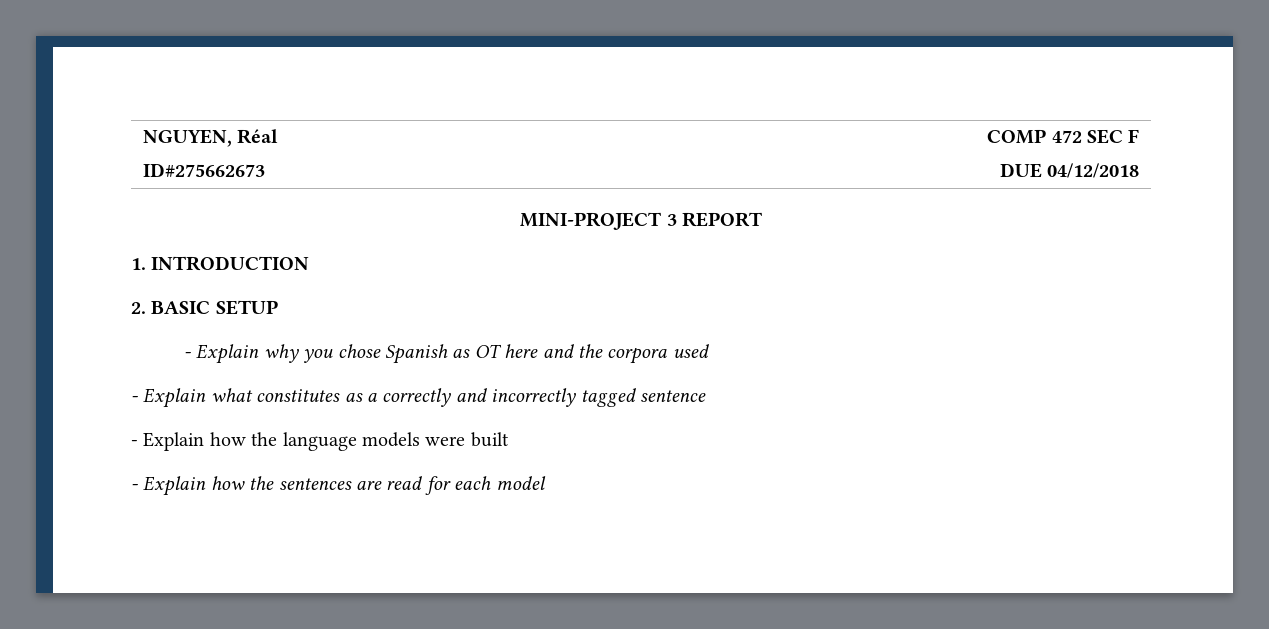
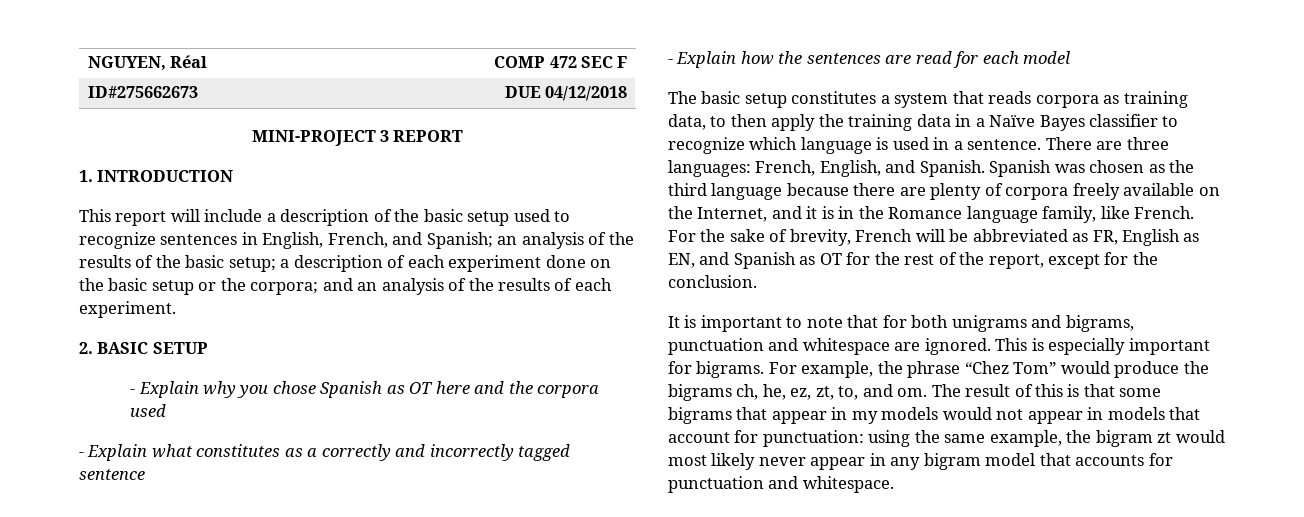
(310, 263) none -> [79,209,571,226] [79,232,634,249] [79,255,612,272] [79,278,612,295] [79,301,176,318] // This report will include a description of the basic setup used to recognize sentences in English, French, and Spanish; an analysis of the results of the basic setup; a description of each experiment done on the basic setup or the corpora; and an analysis of the results of each experiment.
[131,432,509,451] // - Explain how the language models were built -> (145, 474) none
(546, 483) none -> [668,91,1188,108] [668,114,1179,131] [668,137,1169,154] [668,160,1195,177] [668,183,1220,200] [668,206,1195,223] [668,229,1200,246] [668,252,1158,269] [668,275,757,288] [668,315,1134,332] [668,338,1210,355] [668,361,1209,378] [668,384,1162,401] [668,407,1201,424] [668,430,1225,447] [668,453,1173,470] [668,476,894,493] // The basic setup constitutes a system that reads corpora as training data, to then apply the training data in a Naïve Bayes classifier to recognize which language is used in a sentence. There are three languages: French, English, and Spanish. Spanish was chosen as the third language because there are plenty of corpora freely available on the Internet, and it is in the Romance language family, like French. For the sake of brevity, French will be abbreviated as FR, English as EN, and Spanish as OT for the rest of the report, except for the conclusion. // It is important to note that for both unigrams and bigrams, punctuation and whitespace are ignored. This is especially important for bigrams. For example, the phrase “Chez Tom” would produce the bigrams ch, he, ez, zt, to, and om. The result of this is that some bigrams that appear in my models would not appear in models that account for punctuation: using the same example, the bigram zt would most likely never appear in any bigram model that accounts for punctuation and whitespace.

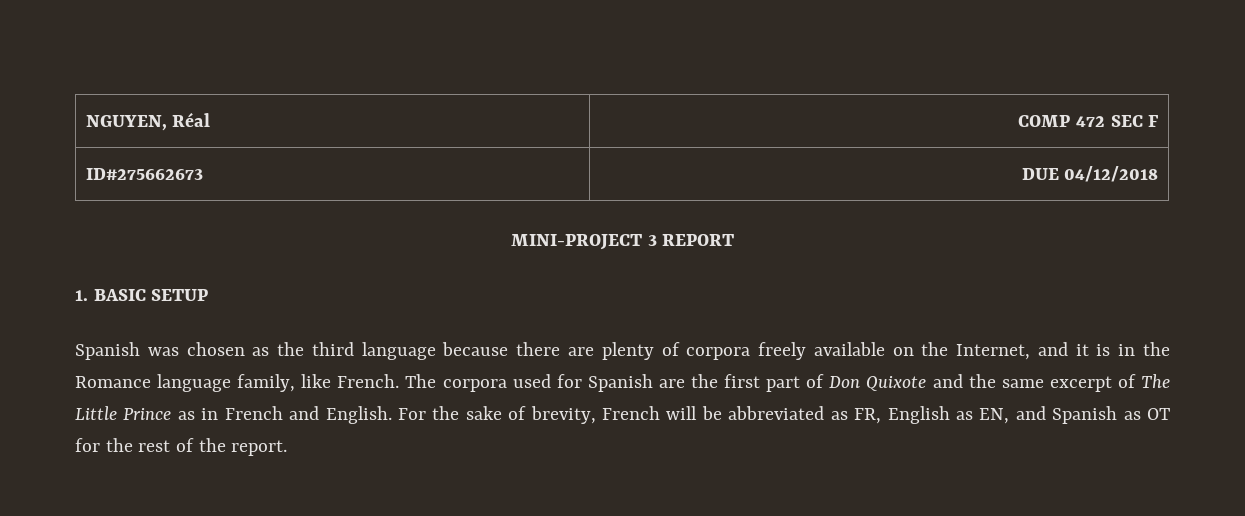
[97,170,234,182] [79,209,571,226] [79,232,634,249] [79,255,612,272] [79,278,612,295] [79,301,176,318] [79,342,208,354] [130,381,600,398] [130,404,167,417] [79,444,571,461] [79,469,145,480] [668,51,1071,68] [668,91,1188,108] [668,114,1179,131] [668,137,1169,154] [668,160,985,177] INTRODUCTION // This report will include a description of the basic setup used to recognize sentences in English, French, and Spanish; an analysis of the results of the basic setup; a description of each experiment done on the basic setup or the corpora; and an analysis of the results of each experiment. // 2. BASIC SETUP // - Explain why you chose Spanish as OT here and the corpora used // - Explain what constitutes as a correctly and incorrectly tagged sentence // - Explain how the sentences are read for each model // The basic setup constitutes a system that reads corpora as training data, to then apply the training data in a Naïve Bayes classifier to recognize which language is used in a sentence. There are three languages: French, English, and Spanish. -> [93,289,209,301] BASIC SETUP //
(1195, 212) none -> [405,374,1170,392] [75,406,392,424] The corpora used for Spanish are the first part of Don Quixote and the same excerpt of The Little Prince as in French and English.
[988,252,1158,269] [668,275,757,288] [668,315,1134,332] [668,338,1210,355] [668,361,1209,378] [668,384,1162,401] [668,407,1201,424] [668,430,1225,447] [668,453,1173,470] [668,476,894,493] report, except for the conclusion. // It is important to note that for both unigrams and bigrams, punctuation and whitespace are ignored. This is especially important for bigrams. For example, the phrase “Chez Tom” would produce the bigrams ch, he, ez, zt, to, and om. The result of this is that some bigrams that appear in my models would not appear in models that account for punctuation: using the same example, the bigram zt would most likely never appear in any bigram model that accounts for punctuation and whitespace. -> [231,440,288,456] report.

